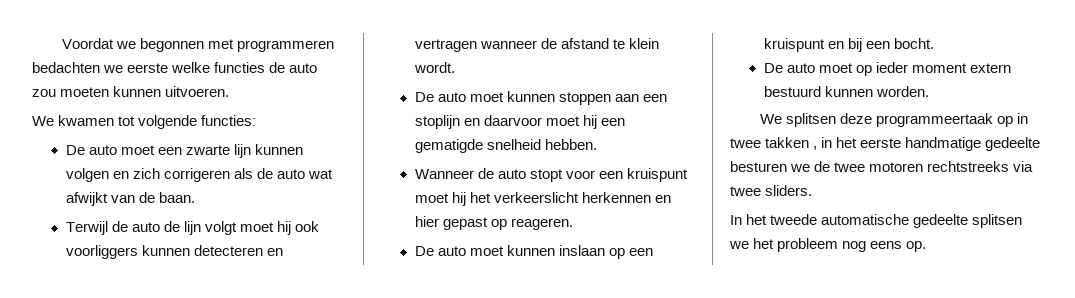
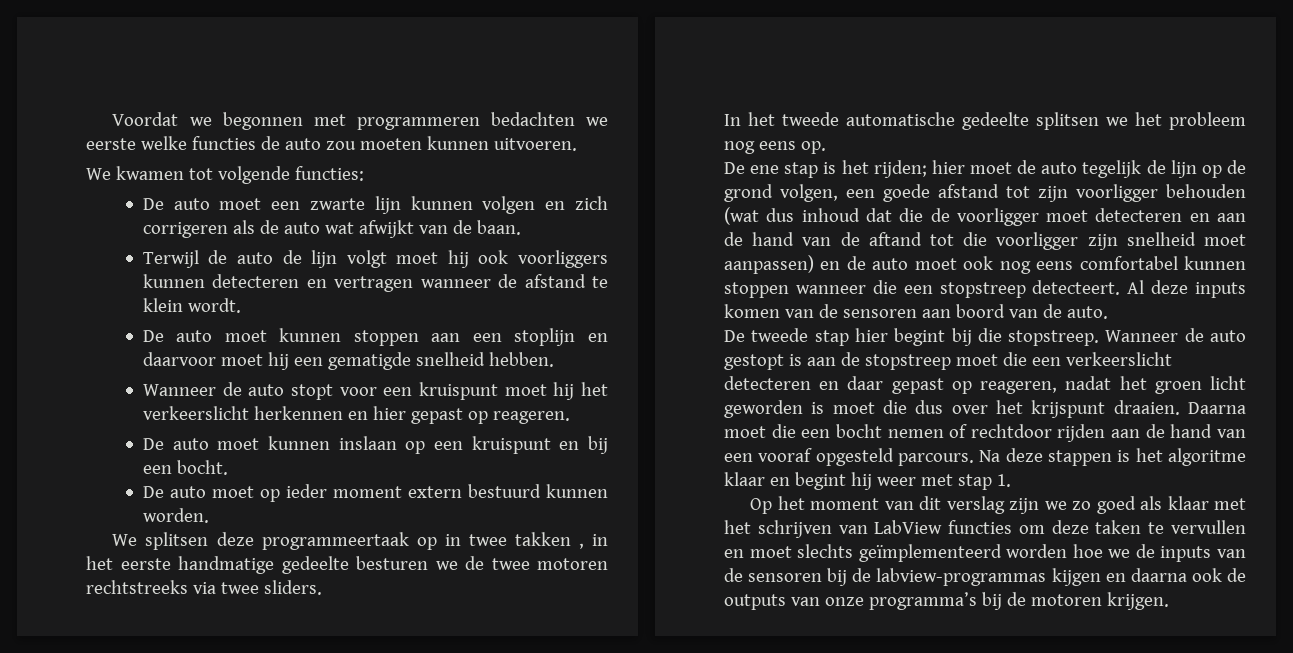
(927, 246) none -> [724,160,1247,178] [724,184,1246,202] [724,207,1246,226] [724,232,1246,250] [724,255,1246,274] [724,280,1246,298] [724,304,1108,319] [724,328,1246,346] [724,352,1172,370] [724,376,1246,394] [724,400,1246,418] [724,424,1246,442] [724,448,1246,466] [724,472,1011,490] [750,496,1246,514] [724,520,1246,538] [724,544,1246,562] [724,568,1246,586] [724,592,1169,610] // De ene stap is het rijden; hier moet de auto tegelijk de lijn op de grond volgen, een goede afstand tot zijn voorligger behouden (wat dus inhoud dat die de voorligger moet detecteren en aan de hand van de aftand tot die voorligger zijn snelheid moet aanpassen) en de auto moet ook nog eens comfortabel kunnen stoppen wanneer die een stopstreep detecteert. Al deze inputs komen van de sensoren aan boord van de auto. // De tweede stap hier begint bij die stopstreep. Wanneer de auto gestopt is aan de stopstreep moet die een verkeerslicht detecteren en daar gepast op reageren, nadat het groen licht geworden is moet die dus over het krijspunt draaien. Daarna moet die een bocht nemen of rechtdoor rijden aan de hand van een vooraf opgesteld parcours. Na deze stappen is het algoritme klaar en begint hij weer met stap 1. // Op het moment van dit verslag zijn we zo goed als klaar met het schrijven van LabView functies om deze taken te vervullen en moet slechts geïmplementeerd worden hoe we de inputs van de sensoren bij de labview-programmas kijgen en daarna ook de outputs van onze programma’s bij de motoren krijgen.

